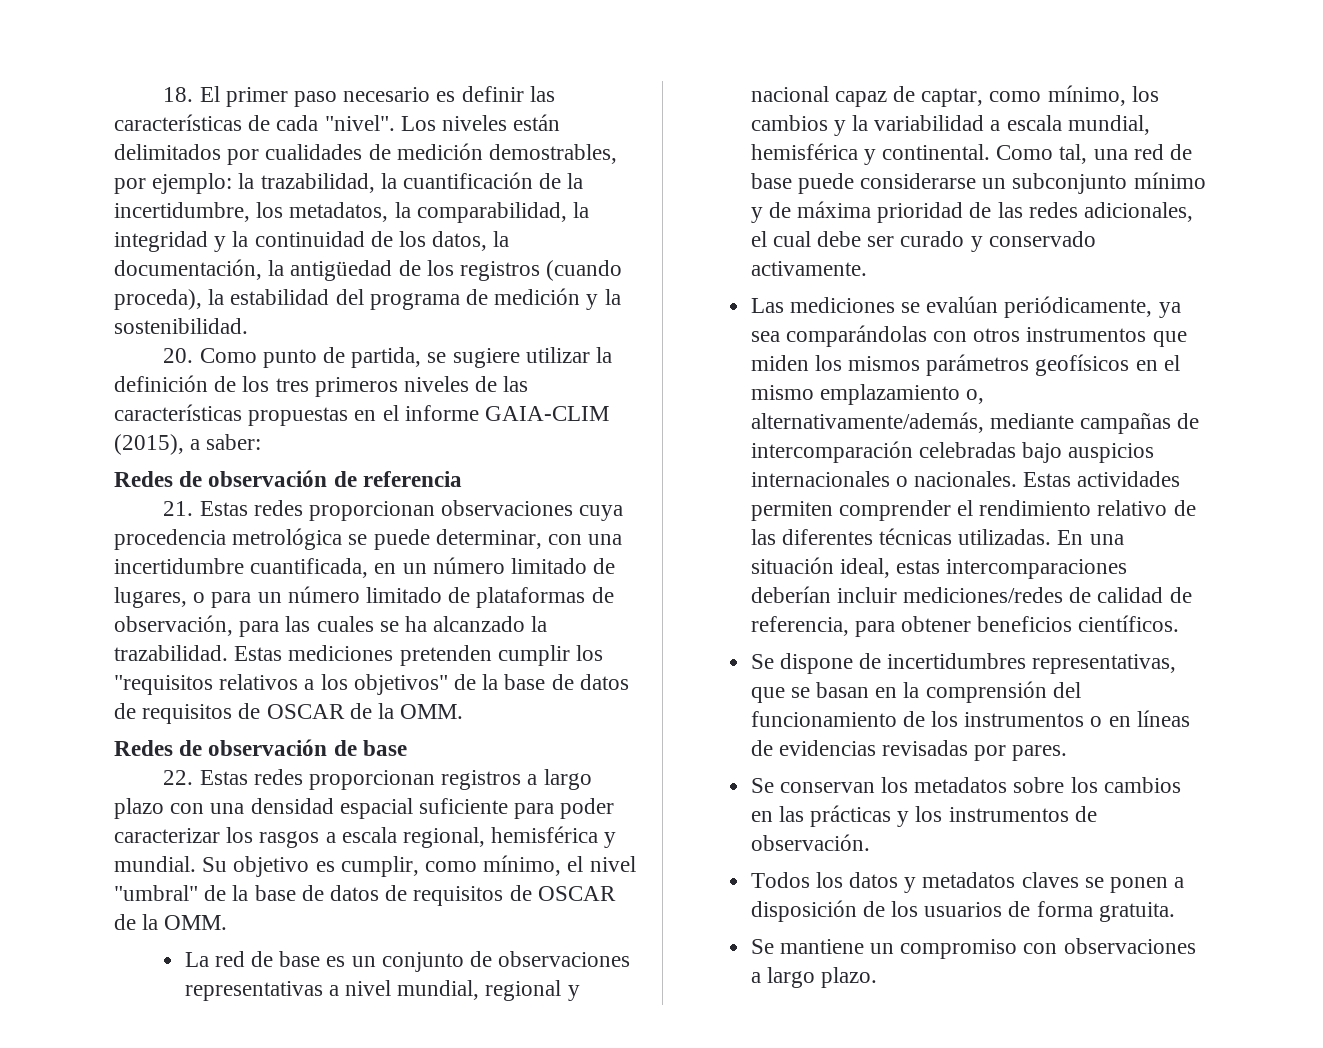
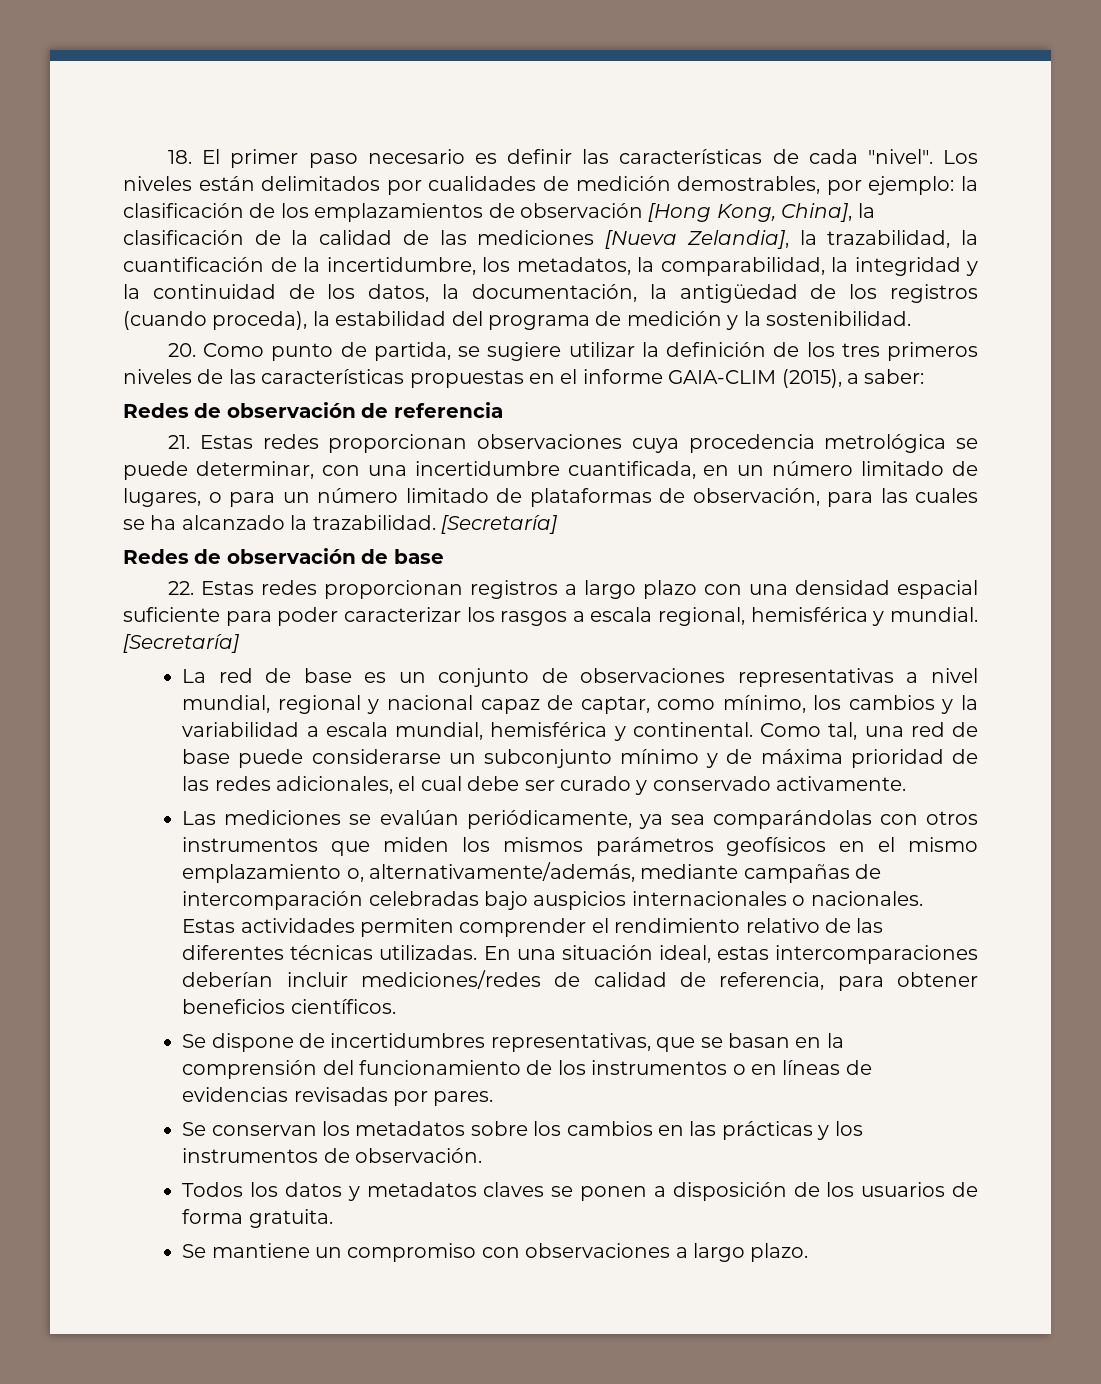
(255, 181) none -> [123,203,875,222] [123,230,817,249] clasificación de los emplazamientos de observación [Hong Kong, China], la clasificación de la calidad de las mediciones [Nueva Zelandia], la
[234,645,604,666] [114,674,629,695] [114,703,464,724] Estas mediciones pretenden cumplir los "requisitos relativos a los objetivos" de la base de datos de requisitos de OSCAR de la OMM. -> [441,515,558,534] [Secretaría]
[202,855,636,877] [114,885,616,906] [114,914,228,930] Su objetivo es cumplir, como mínimo, el nivel "umbral" de la base de datos de requisitos de OSCAR de la OMM. -> [123,634,240,653] [Secretaría]

